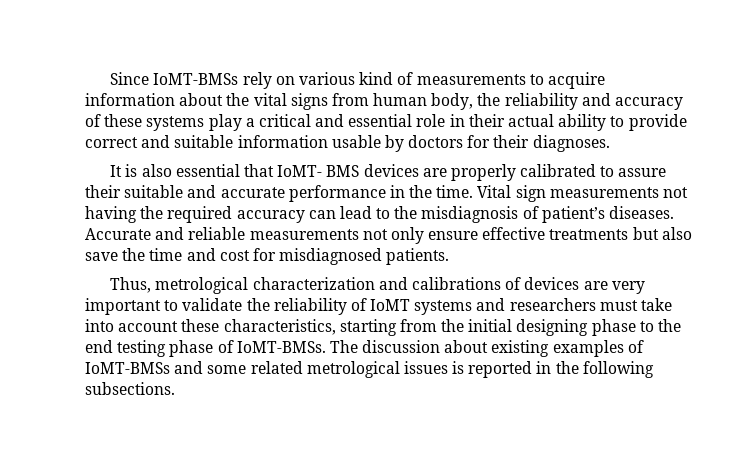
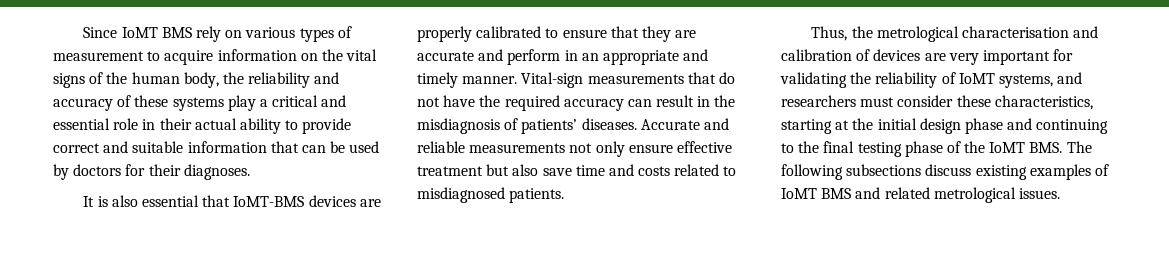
[153,73,239,85] IoMT-BMSs -> [121,27,192,38] IoMT BMS
[359,72,526,85] kind of measurements -> [299,26,352,42] [53,51,144,61] types of measurement
[179,93,224,106] about -> [300,53,318,61] on
[331,93,369,106] from -> [89,72,128,84] of the
[331,135,381,148] usable -> [270,141,380,153] that can be used
[277,165,360,177] IoMT- BMS -> [233,196,305,207] IoMT-BMS
[618,168,667,177] [85,185,689,202] [85,206,137,223] assure their suitable and accurate performance in the time. Vital sign measurements not having -> [562,26,697,42] [417,49,709,65] [417,72,735,88] [417,95,476,107] ensure that they are accurate and perform in an appropriate and timely manner. Vital-sign measurements that do not have
[339,206,391,219] lead to -> [656,95,711,107] result in
[541,206,605,223] patient’s -> [521,119,578,134] patients’
[549,229,629,240] treatments -> [417,166,483,176] treatment
[122,248,146,261] the -> (572, 172) none
[219,248,276,261] cost for -> [638,164,737,176] costs related to
[155,277,501,294] metrological characterization and calibrations -> [851,26,1099,42] [781,49,852,61] the metrological characterisation and calibration
[164,298,243,311] to validate -> [1053,49,1074,61] [780,72,847,88] for validating
[414,300,473,315] systems -> [998,74,1053,88] systems,
[641,298,673,311] [85,319,179,332] take into account -> [897,95,954,107] consider
[399,319,437,332] from -> [835,120,850,130] at
[516,319,682,336] [85,340,113,353] designing phase to the end -> [919,118,1109,134] [781,141,855,153] design phase and continuing to the final
[236,340,644,357] [85,361,654,378] [85,382,175,395] IoMT-BMSs. The discussion about existing examples of IoMT-BMSs and some related metrological issues is reported in the following subsections. -> [964,141,1092,153] [781,164,1109,180] [781,187,1060,203] the IoMT BMS. The following subsections discuss existing examples of IoMT BMS and related metrological issues.

